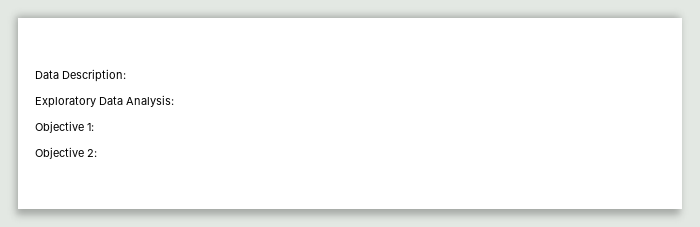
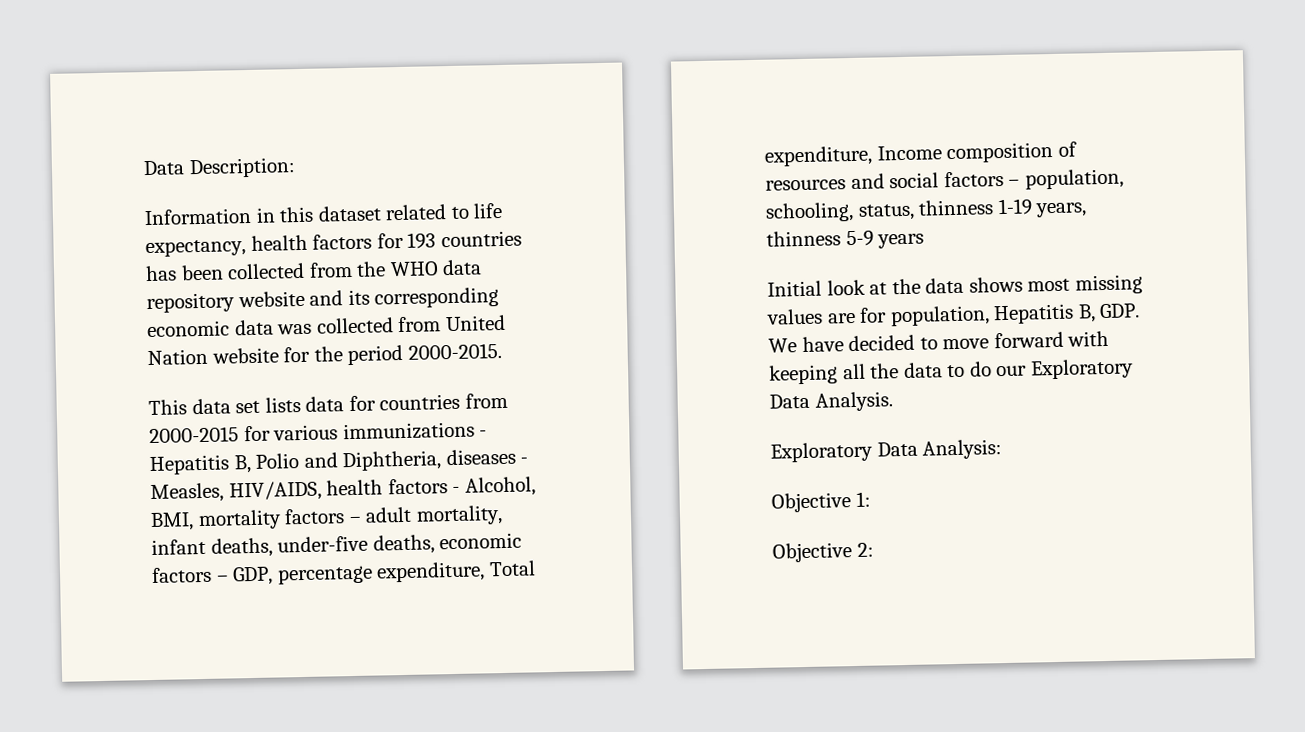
(126, 75) none -> [144,202,504,226] [145,230,522,258] [145,259,483,282] [146,287,500,314] [147,314,506,338] [147,342,502,366] [148,392,508,416] [149,421,488,444] [149,448,529,476] [150,476,536,504] [150,505,503,532] [151,532,523,558] [151,560,536,586] [764,141,1077,167] [765,168,1124,191] [765,198,1088,223] [766,230,925,249] [767,274,1143,297] [766,303,1141,327] [768,330,1110,353] [769,358,1134,385] [769,391,893,412] // Information in this dataset related to life expectancy, health factors for 193 countries has been collected from the WHO data repository website and its corresponding economic data was collected from United Nation website for the period 2000-2015. // This data set lists data for countries from 2000-2015 for various immunizations - Hepatitis B, Polio and Diphtheria, diseases - Measles, HIV/AIDS, health factors - Alcohol, BMI, mortality factors – adult mortality, infant deaths, under-five deaths, economic factors – GDP, percentage expenditure, Total expenditure, Income composition of resources and social factors – population, schooling, status, thinness 1-19 years, thinness 5-9 years // Initial look at the data shows most missing values are for population, Hepatitis B, GDP. We have decided to move forward with keeping all the data to do our Exploratory Data Analysis.

